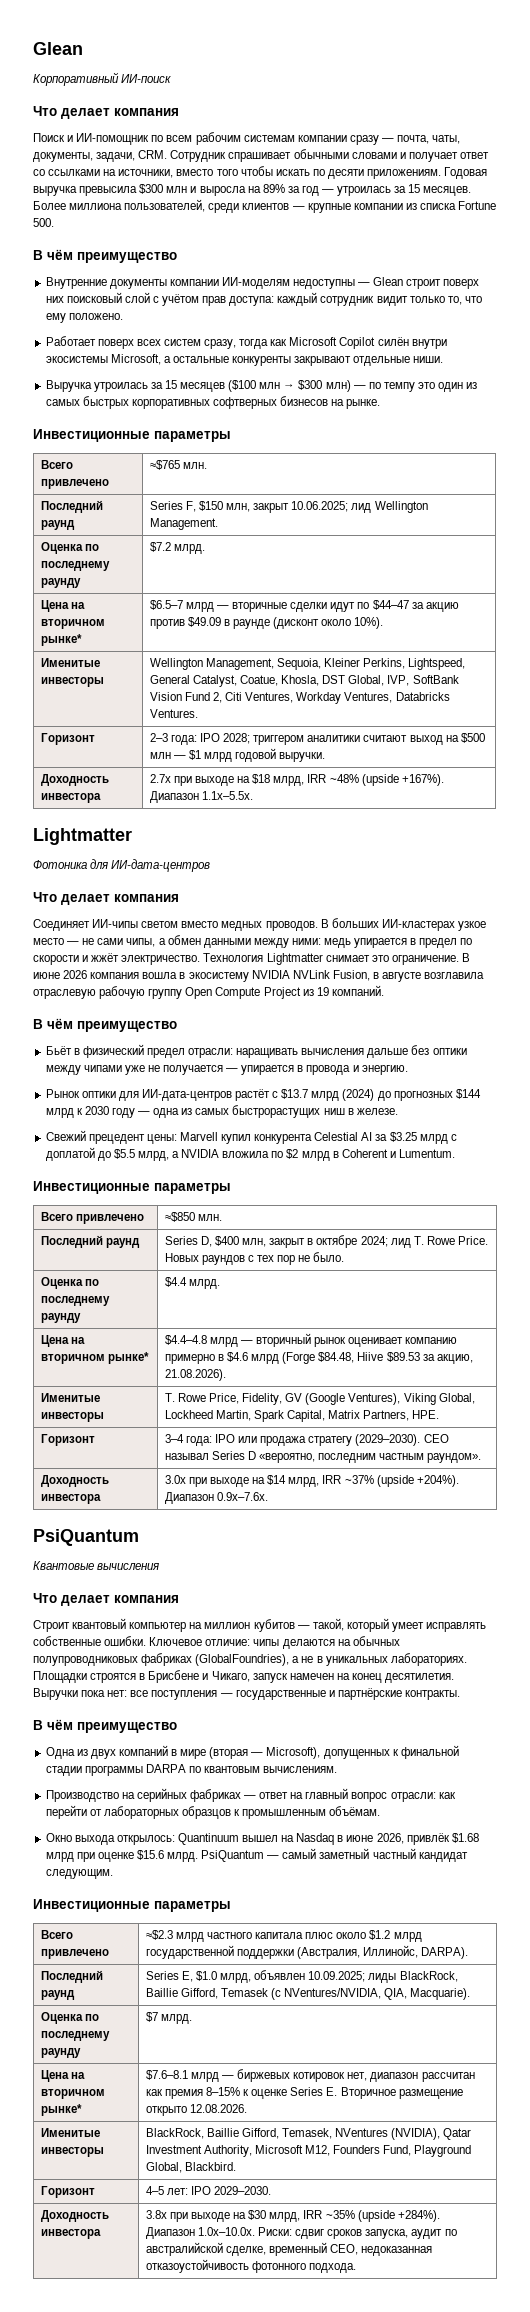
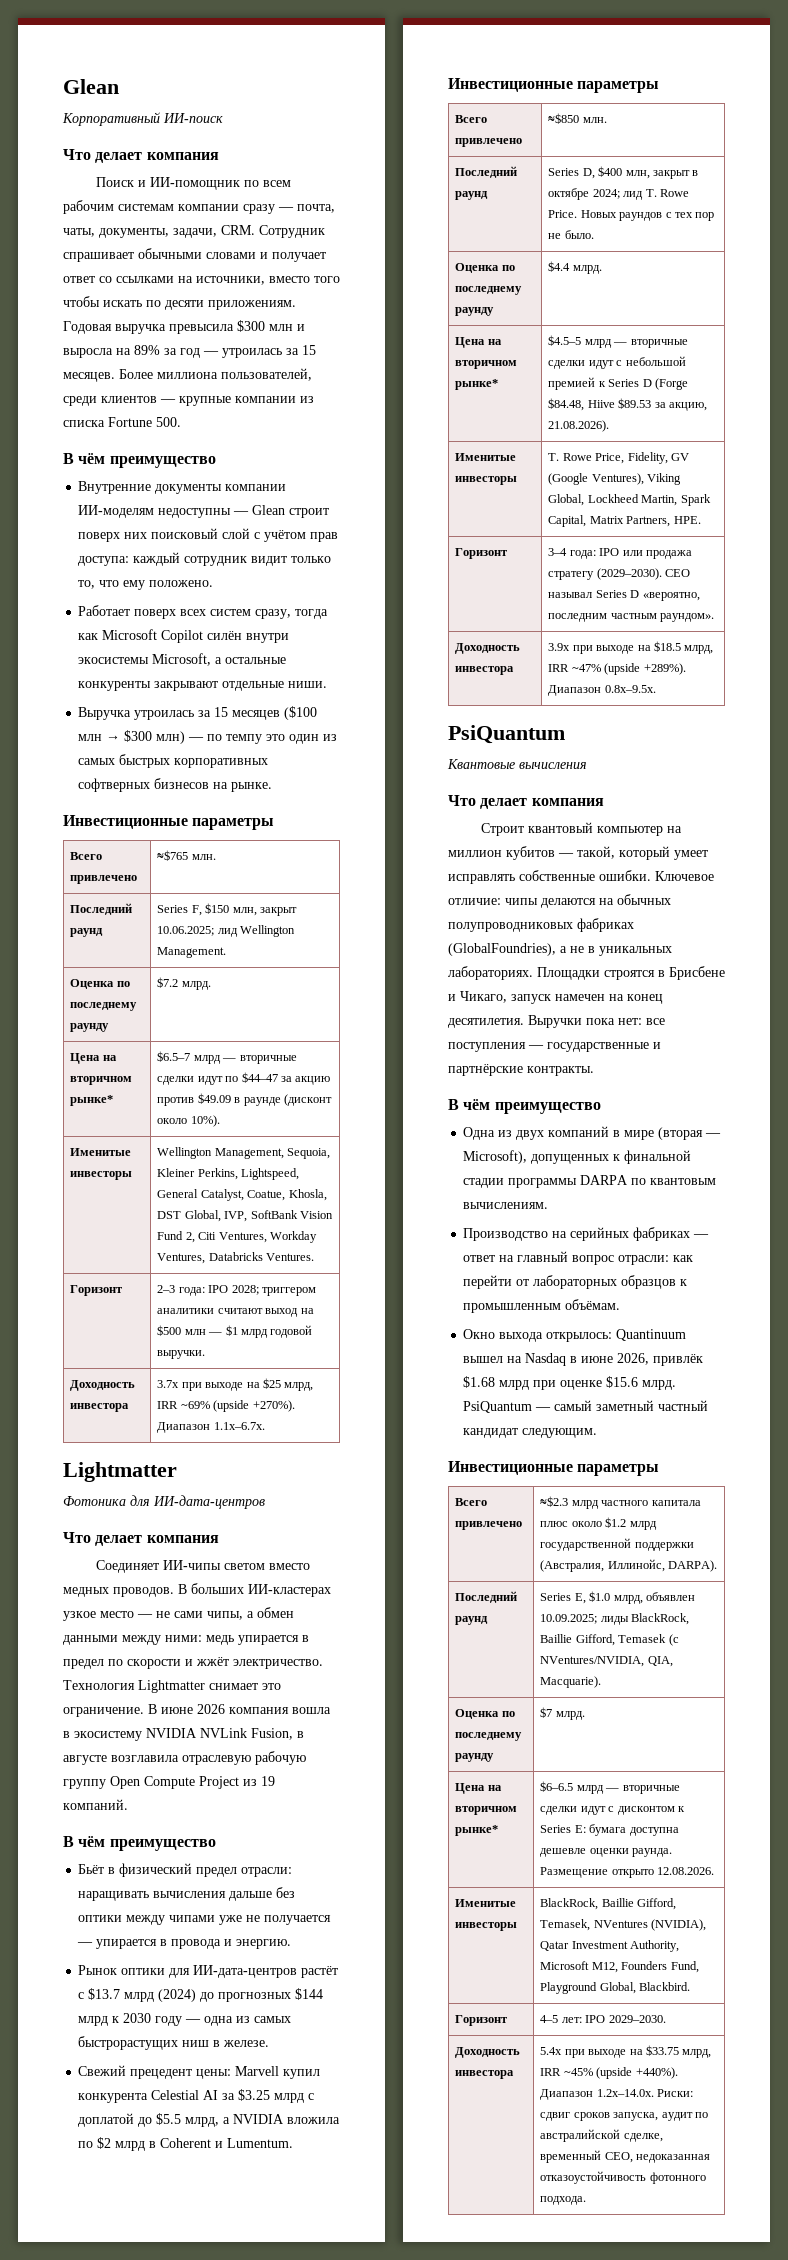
[149,774,444,786] [149,791,253,803] 2.7x при выходе на $18 млрд, IRR ~48% (upside +167%). Диапазон 1.1x–5.5x. -> [157,1378,314,1391] [157,1400,295,1412] [157,1422,265,1433] 3.7x при выходе на $25 млрд, IRR ~69% (upside +270%). Диапазон 1.1x–6.7x.
[164,1333,458,1347] [164,1352,280,1364] $4.4–4.8 млрд — вторичный рынок оценивает компанию примерно в $4.6 млрд -> [548,335,688,348] [548,356,686,369] [548,377,652,390] $4.5–5 млрд — вторичные сделки идут с небольшой премией к Series D
[164,1475,459,1487] [164,1492,268,1504] 3.0x при выходе на $14 млрд, IRR ~37% (upside +204%). Диапазон 0.9x–7.6x. -> [548,641,714,654] [548,663,686,675] [548,685,656,696] 3.9x при выходе на $18.5 млрд, IRR ~47% (upside +289%). Диапазон 0.8x–9.5x.
[145,2069,475,2082] [145,2087,463,2099] $7.6–8.1 млрд — биржевых котировок нет, диапазон рассчитан как премия 8–15% к оценке Series E. Вторичное размещение -> [540,1781,680,1794] [540,1806,685,1815] [540,1824,679,1836] [540,1848,673,1857] [540,1867,609,1878] $6–6.5 млрд — вторичные сделки идут с дисконтом к Series E: бумага доступна дешевле оценки раунда. Размещение
[145,2210,440,2222] [145,2227,255,2239] 3.8x при выходе на $30 млрд, IRR ~35% (upside +284%). Диапазон 1.0x–10.0x. -> [540,2045,712,2058] [540,2067,678,2079] [540,2089,654,2100] 5.4x при выходе на $33.75 млрд, IRR ~45% (upside +440%). Диапазон 1.2x–14.0x.

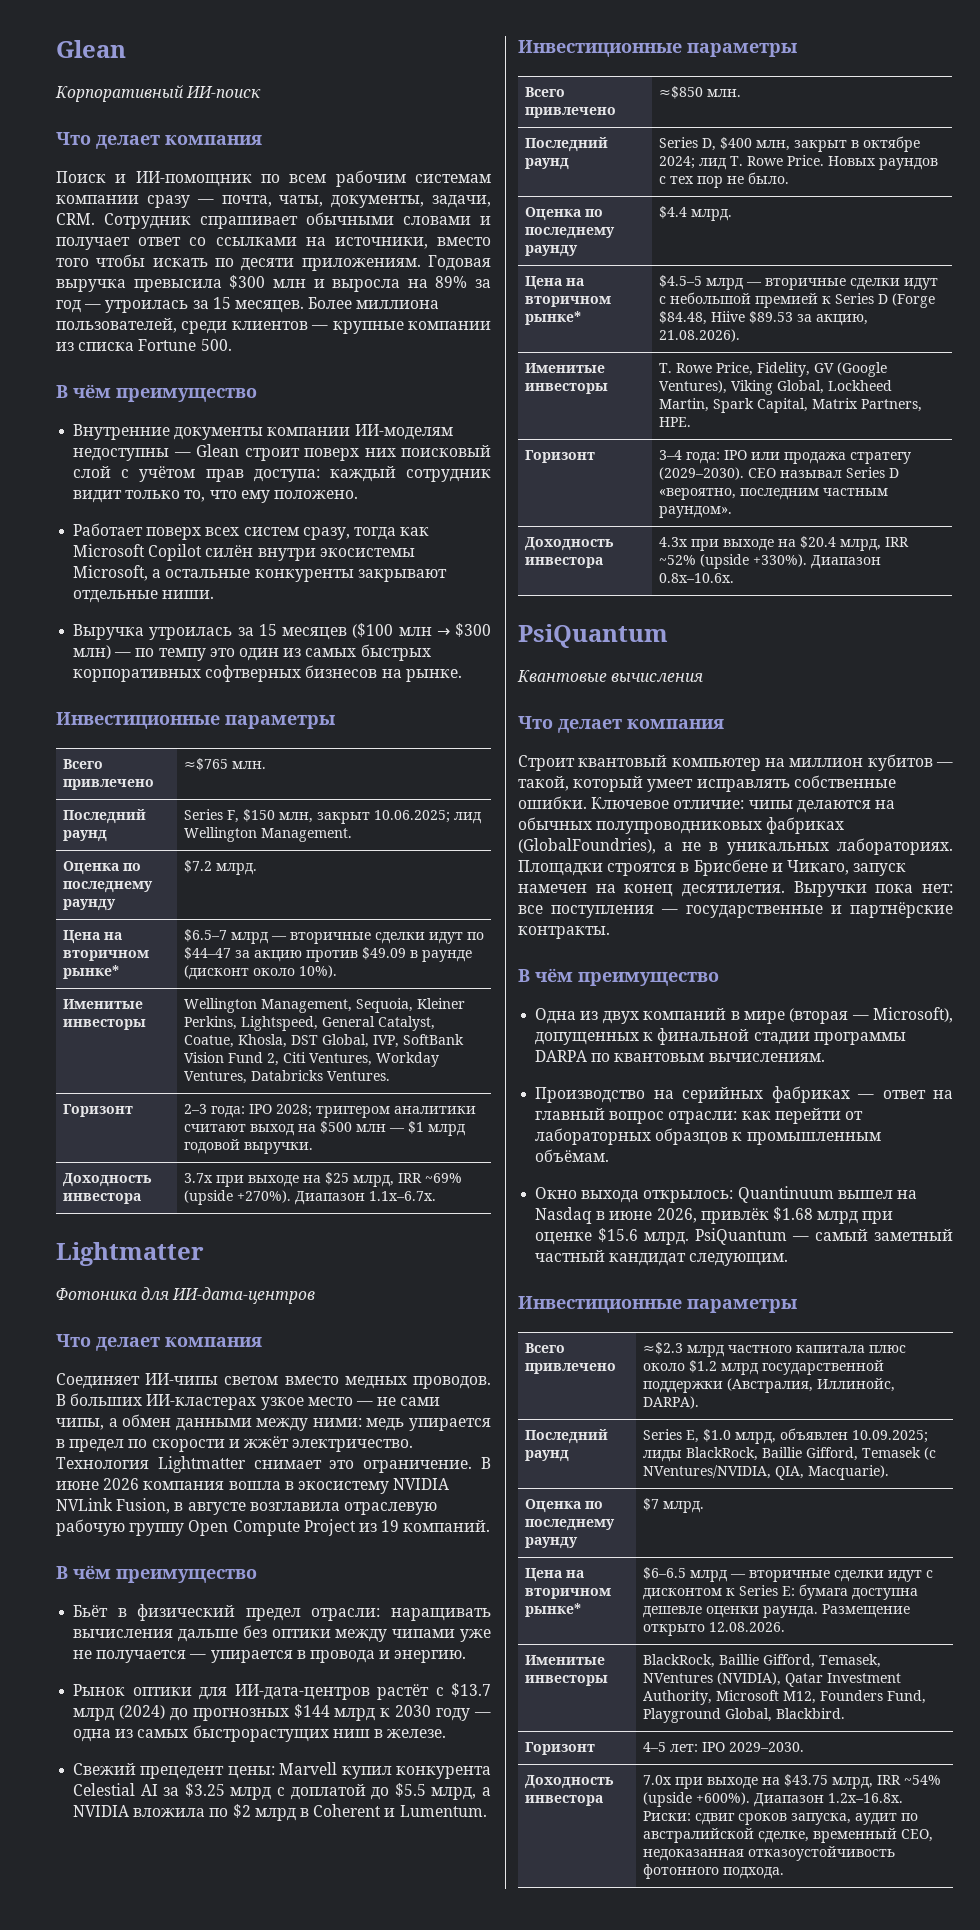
[548,641,714,654] [548,663,686,675] [548,685,656,696] 3.9x при выходе на $18.5 млрд, IRR ~47% (upside +289%). Диапазон 0.8x–9.5x. -> [658,536,909,551] [658,554,881,569] [658,573,734,583] 4.3x при выходе на $20.4 млрд, IRR ~52% (upside +330%). Диапазон 0.8x–10.6x.
[540,2045,712,2058] [540,2067,678,2079] [540,2089,654,2100] 5.4x при выходе на $33.75 млрд, IRR ~45% (upside +440%). Диапазон 1.2x–14.0x. -> [642,1774,941,1789] [642,1792,903,1807] 7.0x при выходе на $43.75 млрд, IRR ~54% (upside +600%). Диапазон 1.2x–16.8x.

